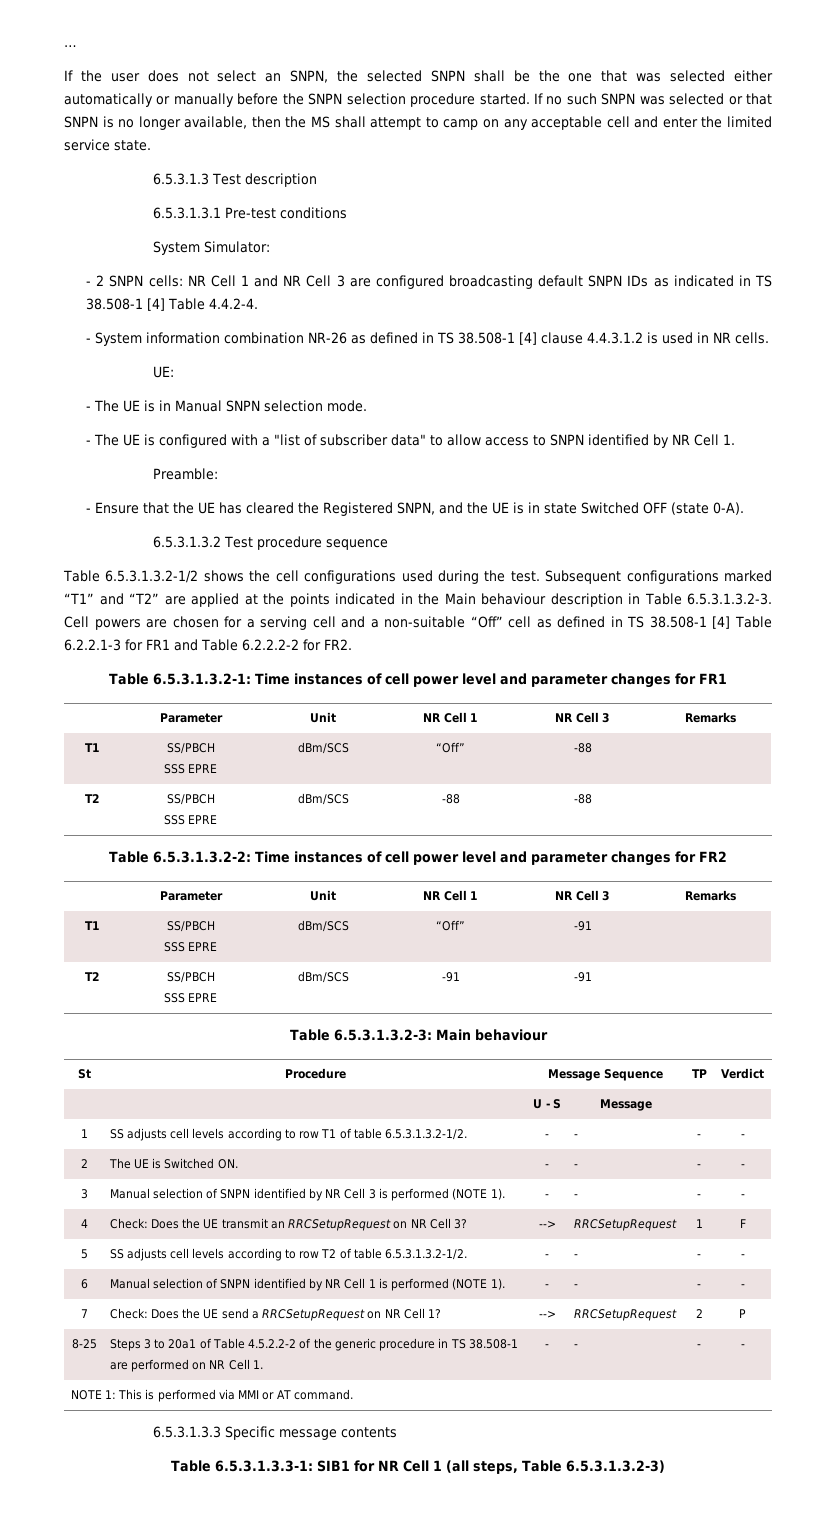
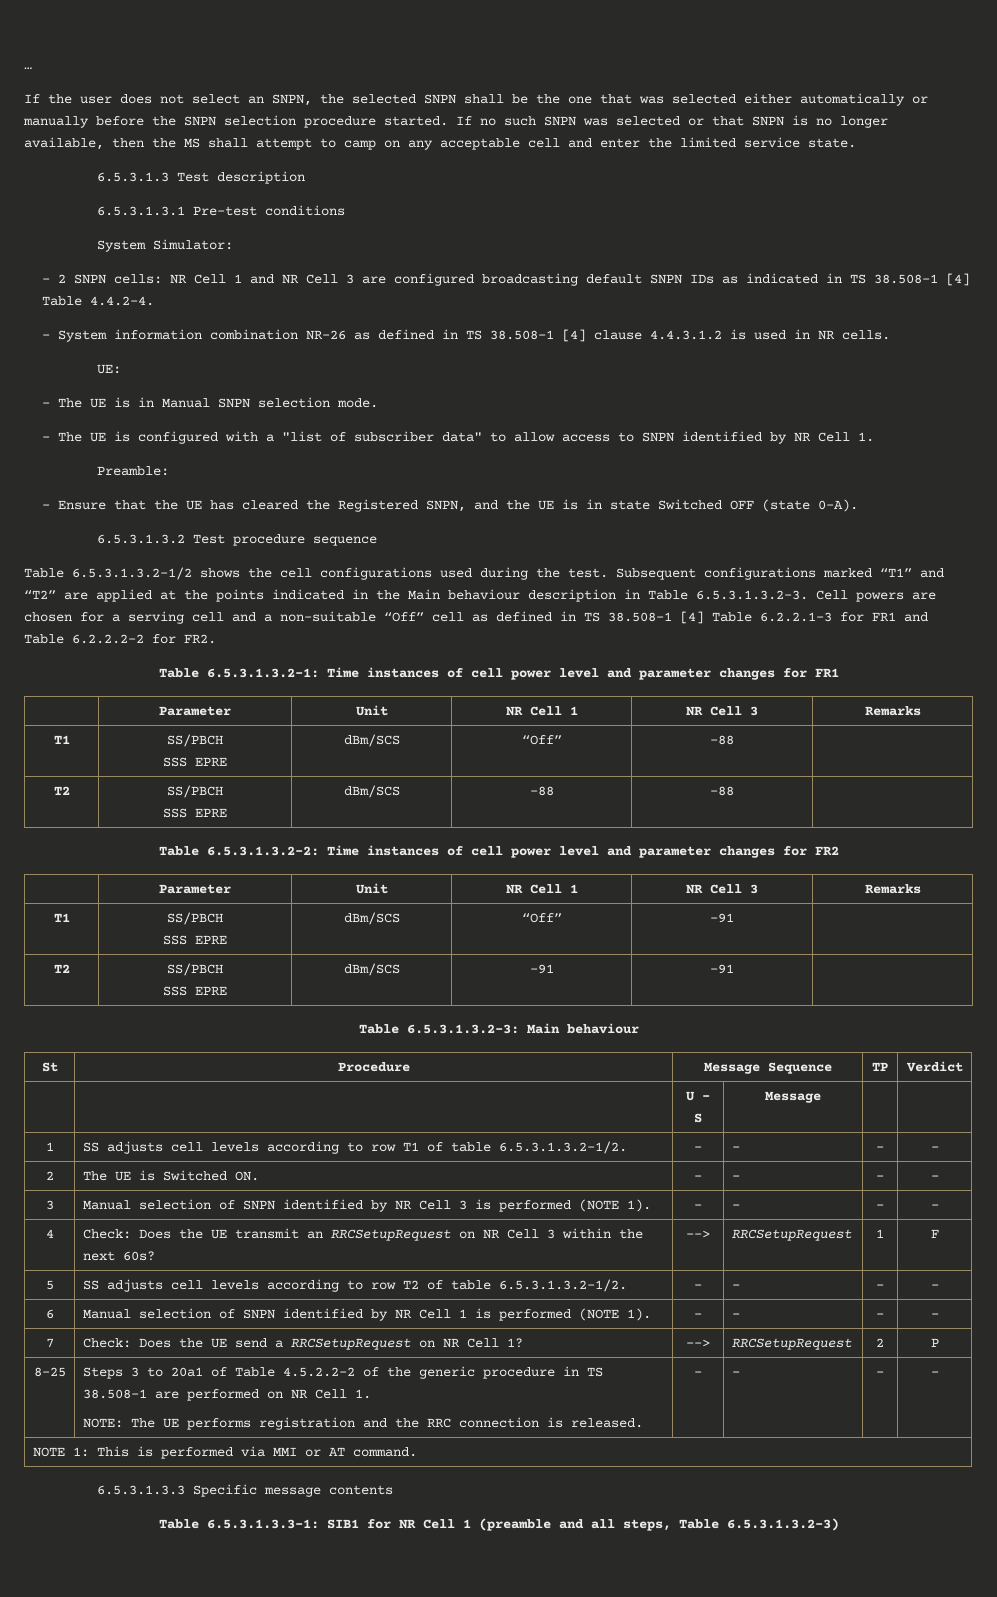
[454,1219,468,1229] 3? -> [546,1228,643,1239] [82,1251,155,1261] 3 within the next 60s?
(263, 1364) none -> [82,1417,643,1430] // NOTE: The UE performs registration and the RRC connection is released.
[446,1460,469,1473] (all -> [478,1518,615,1531] (preamble and all

